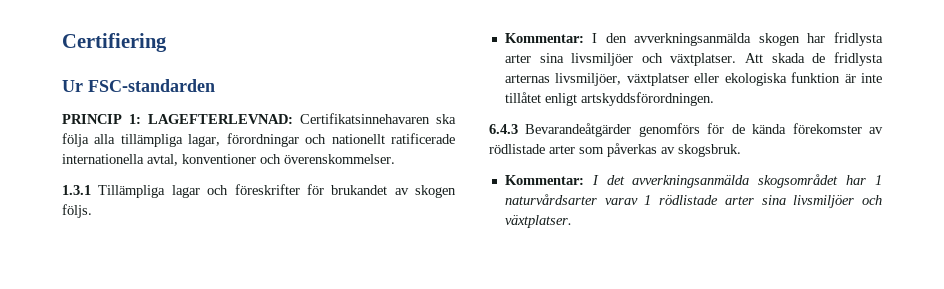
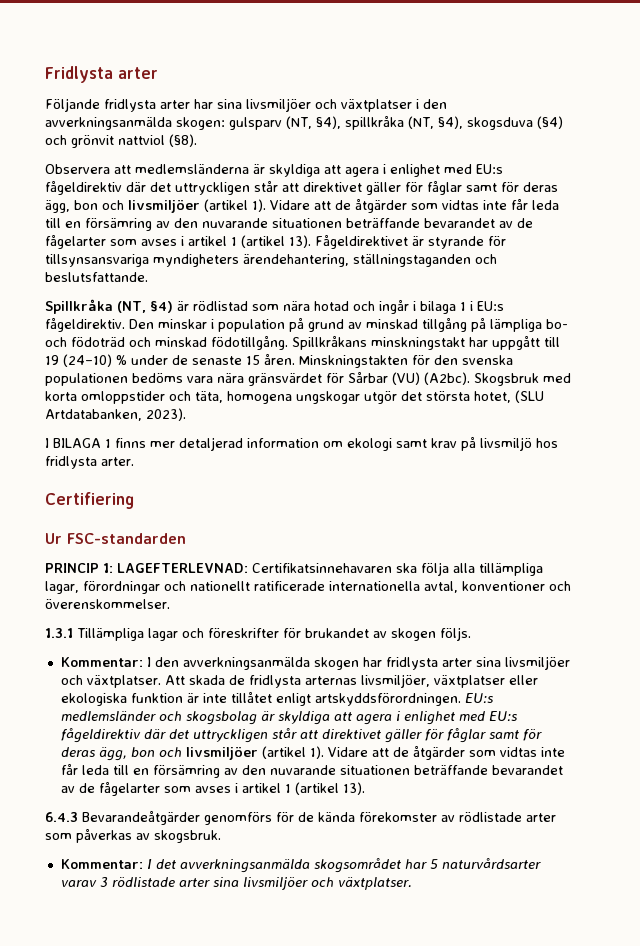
(62, 42) none -> [45,66,158,83] [45,98,447,112] [45,115,563,130] [45,134,197,148] [45,164,503,177] [45,180,558,195] [45,198,559,213] [45,217,533,231] [45,234,506,249] [45,254,497,267] [45,272,148,282] [45,299,504,314] [45,317,568,332] [45,335,560,350] [45,353,513,368] [45,371,571,386] [45,390,544,404] [45,408,186,421] [45,436,558,451] [45,456,134,469] Fridlysta arter // Följande fridlysta arter har sina livsmiljöer och växtplatser i den avverkningsanmälda skogen: gulsparv (NT, §4), spillkråka (NT, §4), skogsduva (§4) och grönvit nattviol (§8). // Observera att medlemsländerna är skyldiga att agera i enlighet med EU:s fågeldirektiv där det uttryckligen står att direktivet gäller för fåglar samt för deras ägg, bon och livsmiljöer (artikel 1). Vidare att de åtgärder som vidtas inte får leda till en försämring av den nuvarande situationen beträffande bevarandet av de fågelarter som avses i artikel 1 (artikel 13). Fågeldirektivet är styrande för tillsynsansvariga myndigheters ärendehantering, ställningstaganden och beslutsfattande. // Spillkråka (NT, §4) är rödlistad som nära hotad och ingår i bilaga 1 i EU:s fågeldirektiv. Den minskar i population på grund av minskad tillgång på lämpliga bo- och födoträd och minskad födotillgång. Spillkråkans minskningstakt har uppgått till 19 (24–10) % under de senaste 15 åren. Minskningstakten för den svenska populationen bedöms vara nära gränsvärdet för Sårbar (VU) (A2bc). Skogsbruk med korta omloppstider och täta, homogena ungskogar utgör det största hotet, (SLU Artdatabanken, 2023). // I BILAGA 1 finns mer detaljerad information om ekologi samt krav på livsmiljö hos fridlysta arter. //
(714, 99) none -> [464,693,493,704] [60,710,517,725] [60,728,542,743] [60,745,565,761] [60,763,563,778] [60,781,365,796] EU:s medlemsländer och skogsbolag är skyldiga att agera i enlighet med EU:s fågeldirektiv där det uttryckligen står att direktivet gäller för fåglar samt för deras ägg, bon och livsmiljöer (artikel 1). Vidare att de åtgärder som vidtas inte får leda till en försämring av den nuvarande situationen beträffande bevarandet av de fågelarter som avses i artikel 1 (artikel 13).
[875,175,883,185] 1 -> [429,859,438,869] 5
[644,195,652,205] 1 -> [99,877,108,887] 3

